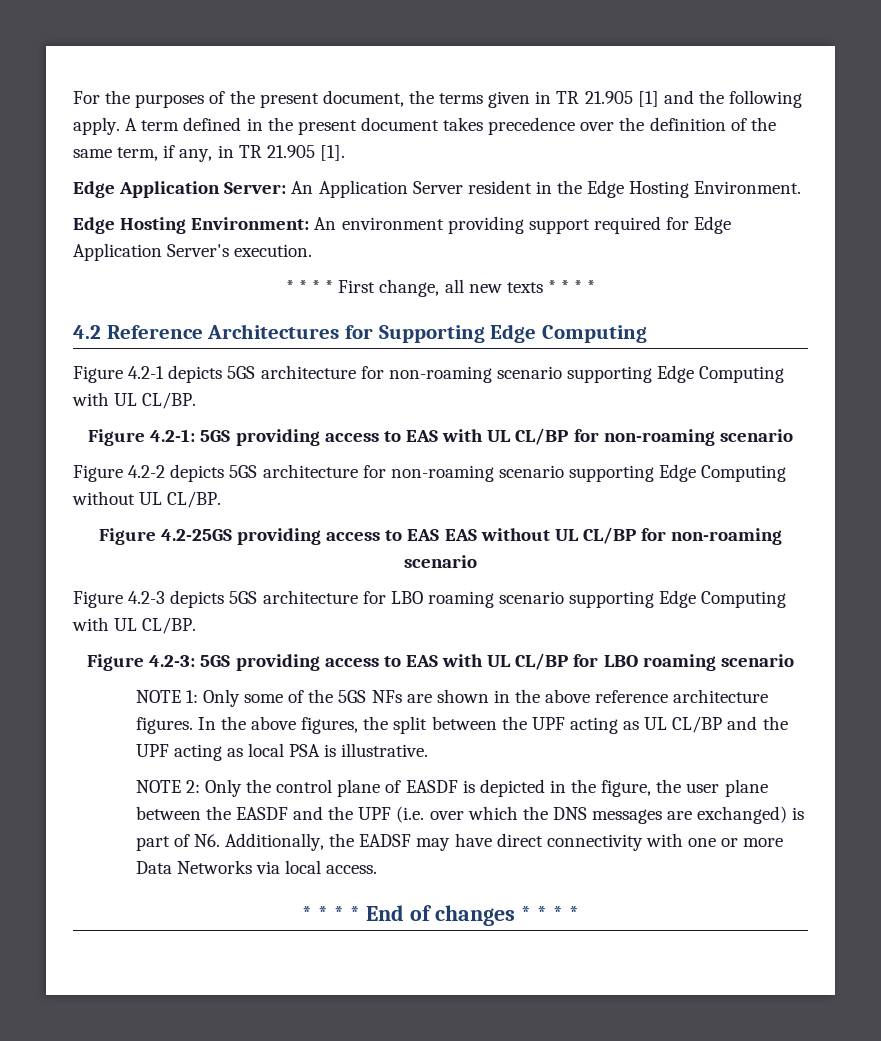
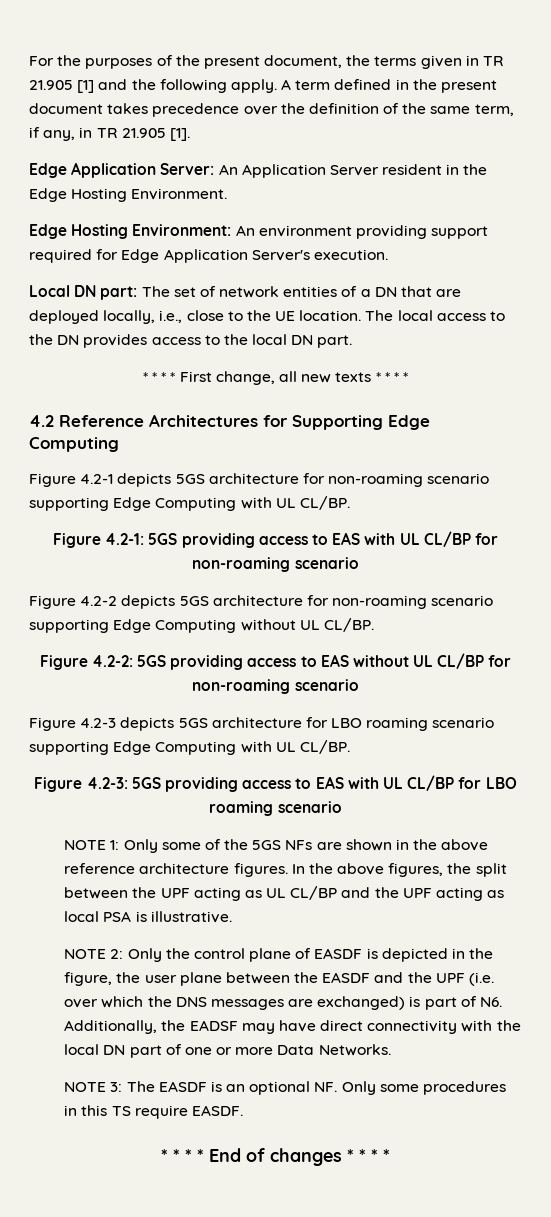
(313, 250) none -> [29,285,462,300] [29,310,506,324] [29,334,353,348] // Local DN part: The set of network entities of a DN that are deployed locally, i.e., close to the UE location. The local access to the DN provides access to the local DN part.
[160,528,477,545] 4.2-25GS providing access to EAS EAS -> [91,654,349,670] 4.2-2: 5GS providing access to EAS
[688,838,784,847] [135,860,378,874] one or more Data Networks via local access. -> [496,1020,521,1031] [64,1044,391,1058] [64,1081,507,1095] [64,1105,243,1119] the local DN part of one or more Data Networks. // NOTE 3: The EASDF is an optional NF. Only some procedures in this TS require EASDF.

